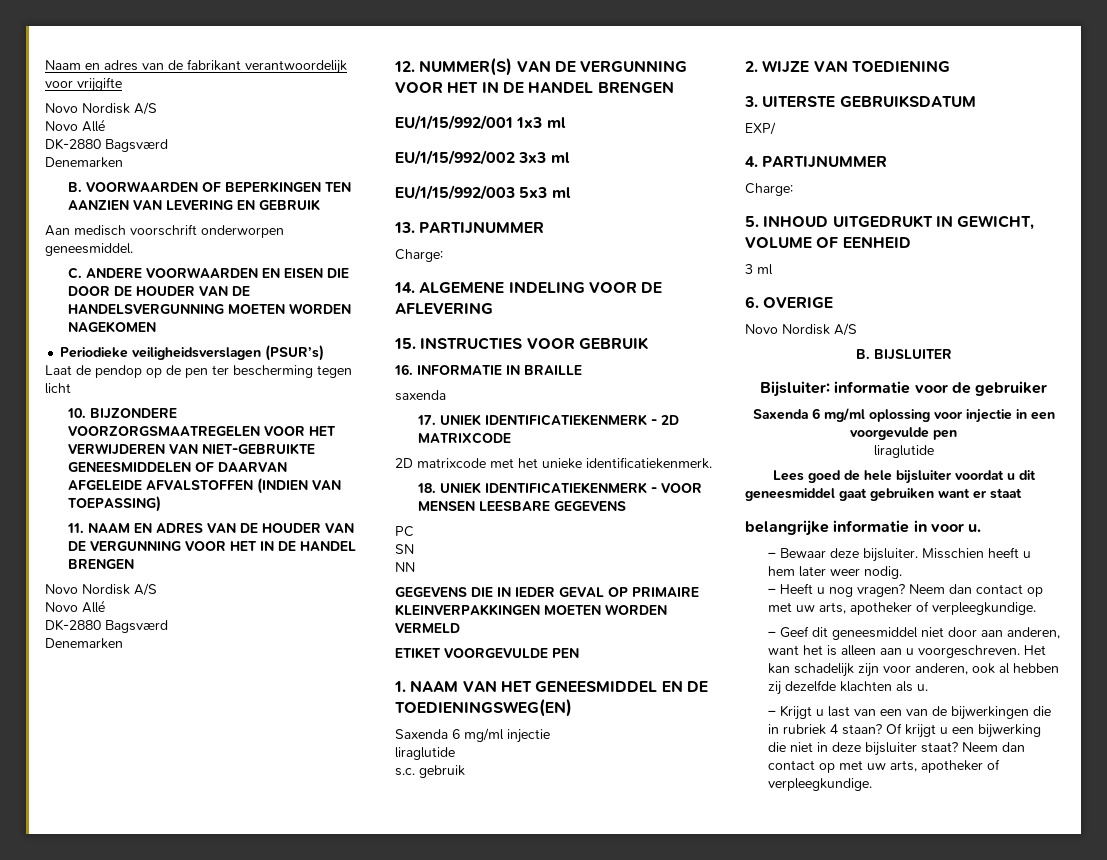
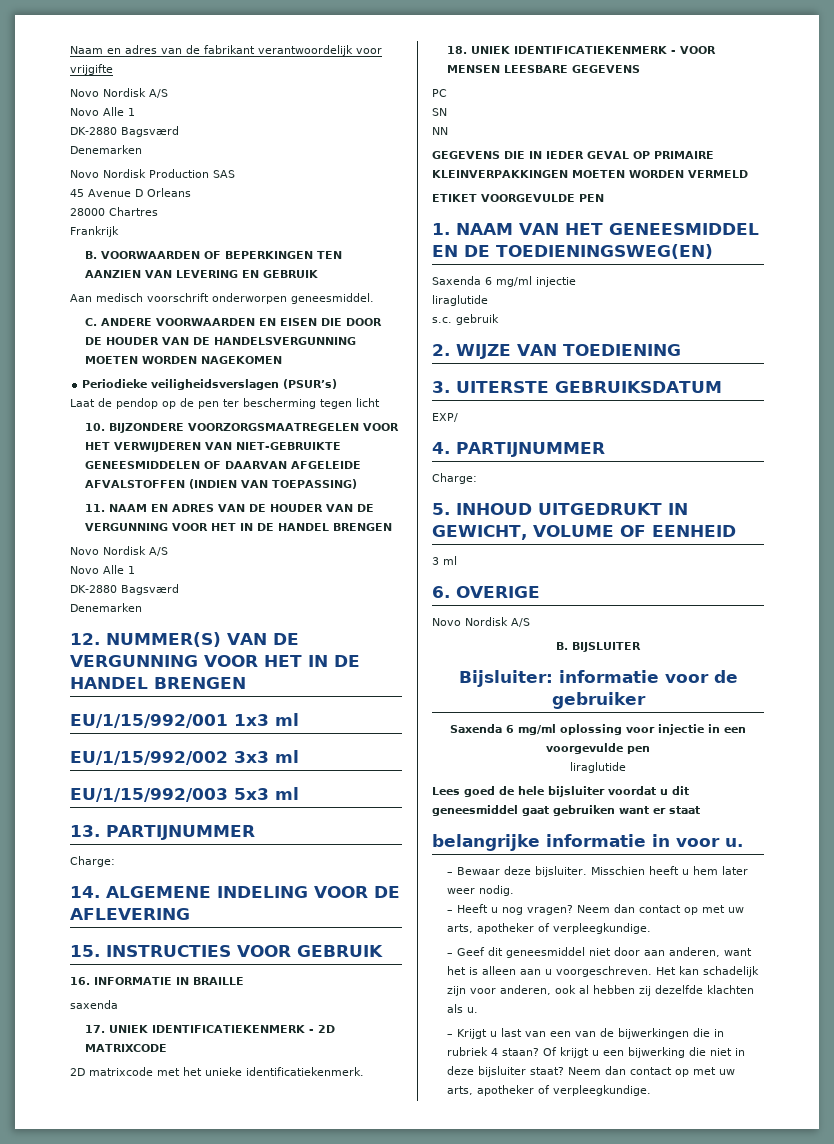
[82,119,105,132] [45,138,168,152] [45,157,123,168] Allé // DK-2880 Bagsværd // Denemarken -> [103,107,135,116] [70,126,179,137] [70,145,142,154] [70,169,235,178] [70,188,191,197] [70,207,158,216] [70,226,119,237] Alle 1 // DK-2880 Bagsværd // Denemarken // Novo Nordisk Production SAS // 45 Avenue D Orleans // 28000 Chartres // Frankrijk
[82,600,105,613] Allé -> [103,565,135,574] Alle 1

